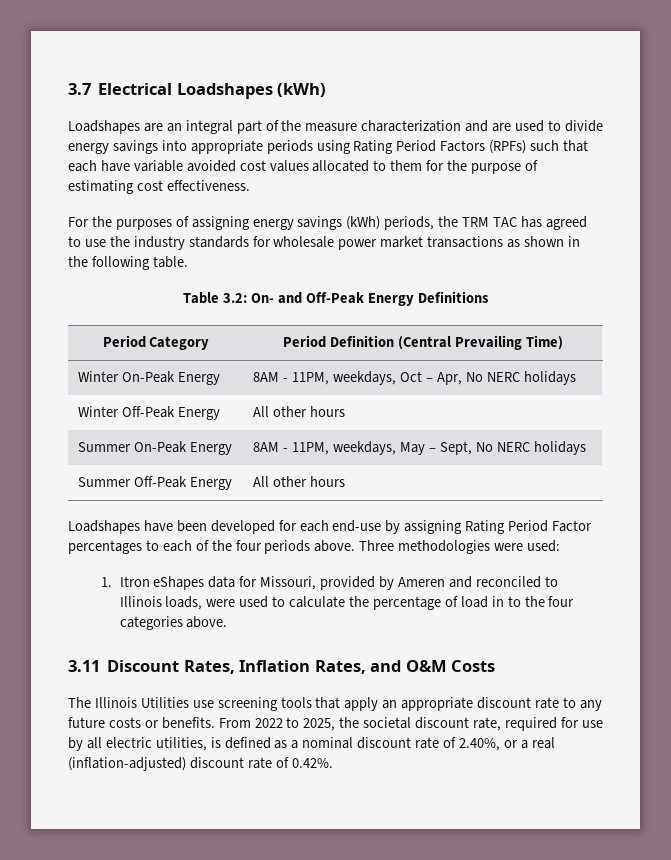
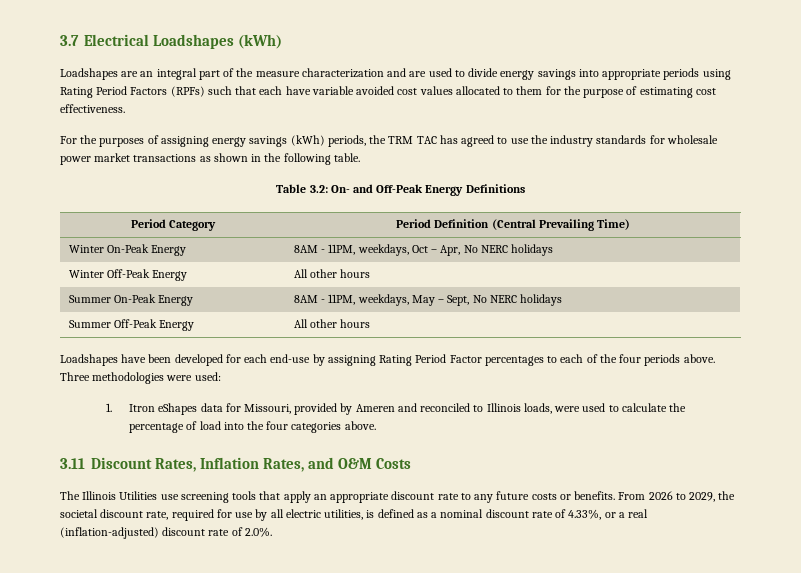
[491,596,521,607] in to -> [223,422,244,430] into
[254,717,336,731] 2022 to 2025, -> [648,491,716,502] 2026 to 2029,
[458,738,500,751] 2.40%, -> [568,509,602,520] 4.33%,
[291,758,333,768] 0.42%. -> [244,527,272,537] 2.0%.

